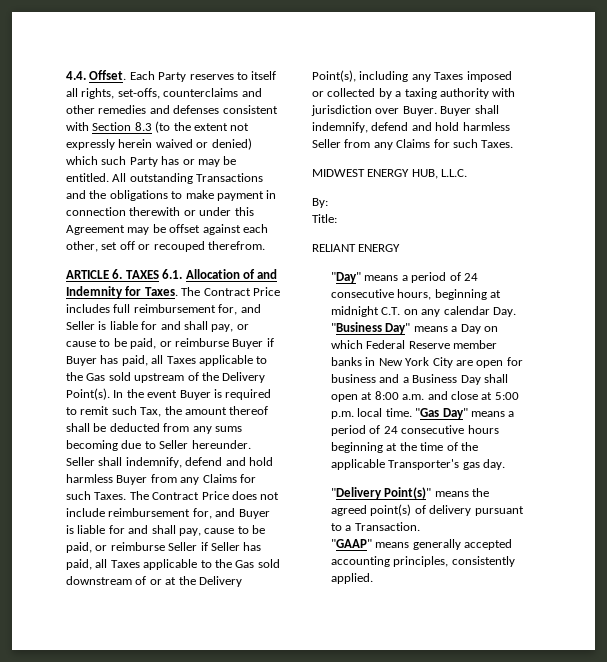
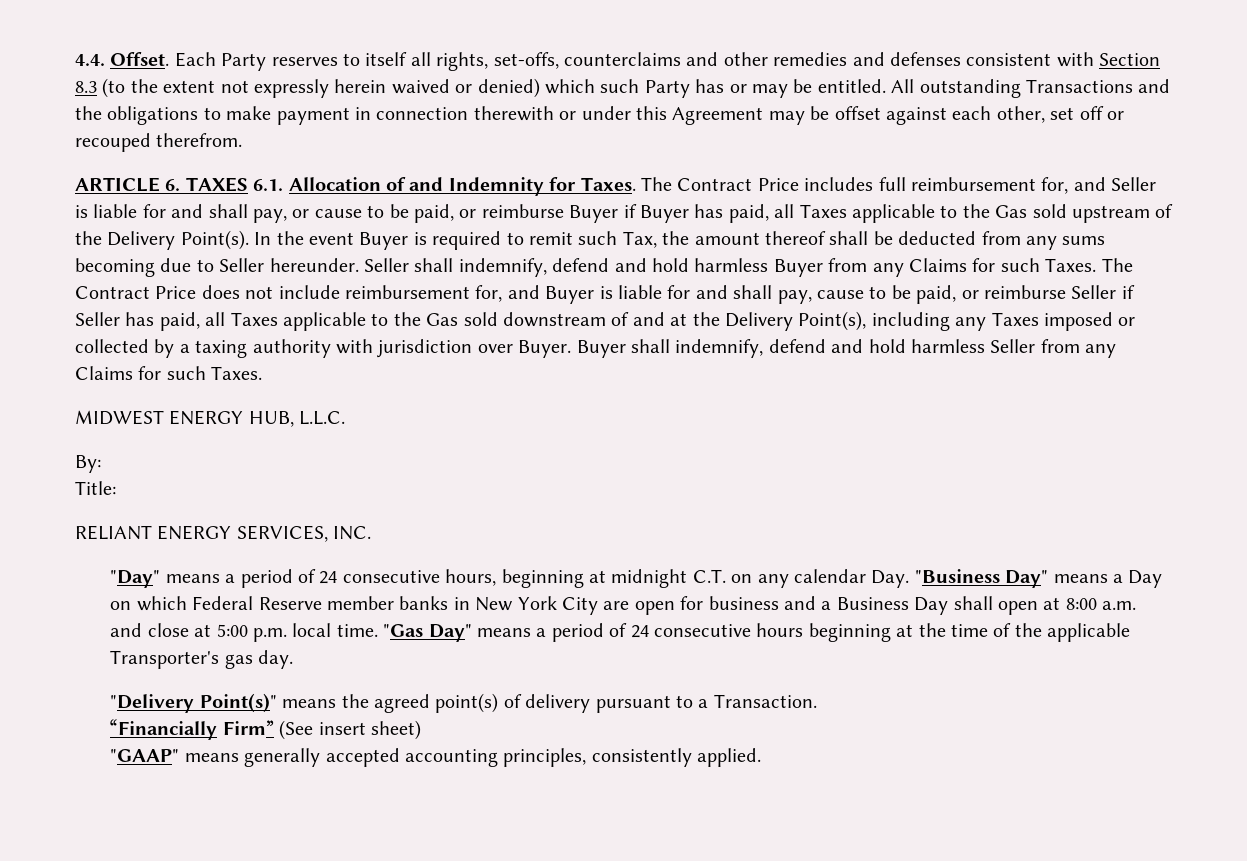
[149,579,162,585] or -> [632,312,665,326] and
(401, 248) none -> [236,525,372,542] SERVICES, INC.
(420, 526) none -> [110,719,421,740] // “Financially Firm” (See insert sheet)

